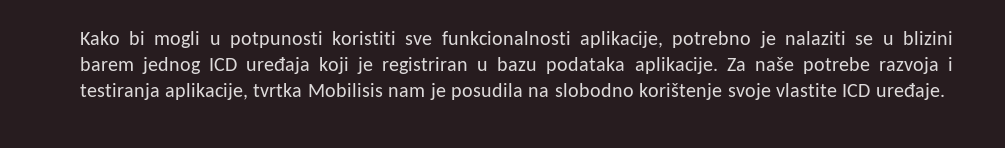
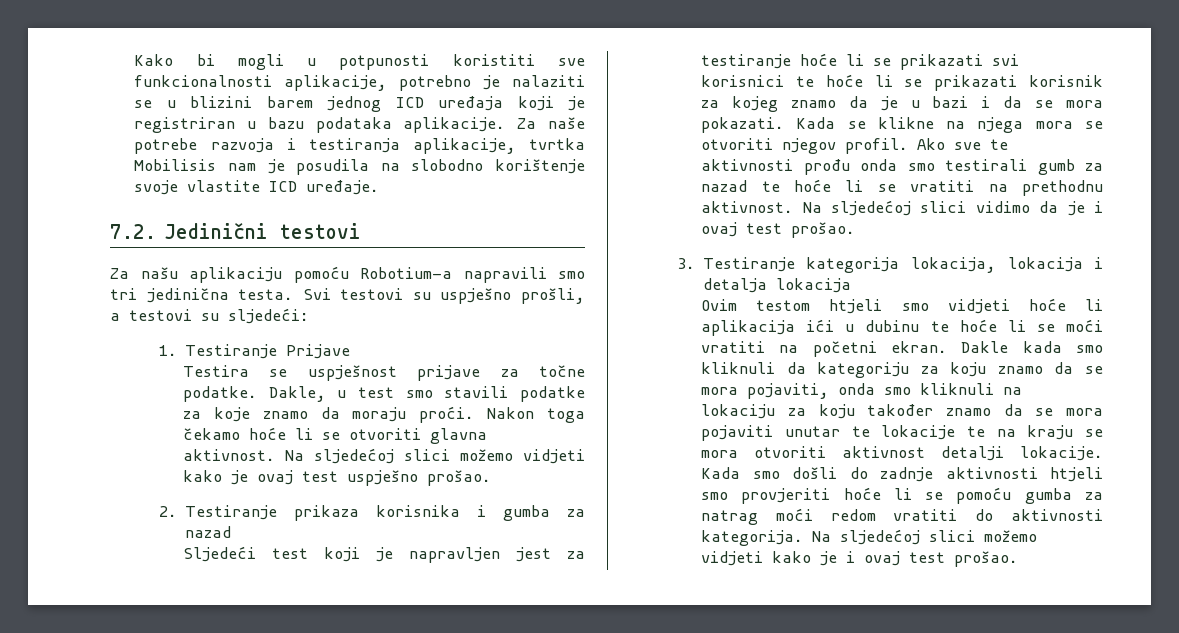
(945, 91) none -> [110,223,362,239] [110,266,585,283] [110,288,585,304] [110,308,309,324] [158,344,350,359] [183,365,585,381] [183,386,585,402] [183,406,585,423] [183,427,488,444] [183,448,585,464] [183,470,492,486] [158,505,586,521] [184,526,231,538] [183,546,585,563] [701,53,1020,70] [701,74,1103,91] [701,96,1103,112] [701,117,1103,133] [701,138,1009,154] [701,159,1103,175] [701,179,1103,196] [701,200,1103,216] [701,222,856,238] [676,257,1103,273] [702,278,851,293] [701,298,1103,314] [701,319,1103,336] [701,341,1103,357] [701,362,1103,378] [701,383,1023,399] [701,404,1103,419] [701,425,1103,441] [701,446,1103,461] [701,467,1103,482] [701,487,1103,504] [701,508,1103,525] [701,529,1038,546] [701,551,1019,567] // 7.2. Jedinični testovi // Za našu aplikaciju pomoću Robotium-a napravili smo tri jedinična testa. Svi testovi su uspješno prošli, a testovi su sljedeći: // 1. Testiranje Prijave // Testira se uspješnost prijave za točne podatke. Dakle, u test smo stavili podatke za koje znamo da moraju proći. Nakon toga čekamo hoće li se otvoriti glavna aktivnost. Na sljedećoj slici možemo vidjeti kako je ovaj test uspješno prošao. // 2. Testiranje prikaza korisnika i gumba za nazad // Sljedeći test koji je napravljen jest za testiranje hoće li se prikazati svi korisnici te hoće li se prikazati korisnik za kojeg znamo da je u bazi i da se mora pokazati. Kada se klikne na njega mora se otvoriti njegov profil. Ako sve te aktivnosti prođu onda smo testirali gumb za nazad te hoće li se vratiti na prethodnu aktivnost. Na sljedećoj slici vidimo da je i ovaj test prošao. // 3. Testiranje kategorija lokacija, lokacija i detalja lokacija // Ovim testom htjeli smo vidjeti hoće li aplikacija ići u dubinu te hoće li se moći vratiti na početni ekran. Dakle kada smo kliknuli da kategoriju za koju znamo da se mora pojaviti, onda smo kliknuli na lokaciju za koju također znamo da se mora pojaviti unutar te lokacije te na kraju se mora otvoriti aktivnost detalji lokacije. Kada smo došli do zadnje aktivnosti htjeli smo provjeriti hoće li se pomoću gumba za natrag moći redom vratiti do aktivnosti kategorija. Na sljedećoj slici možemo vidjeti kako je i ovaj test prošao.

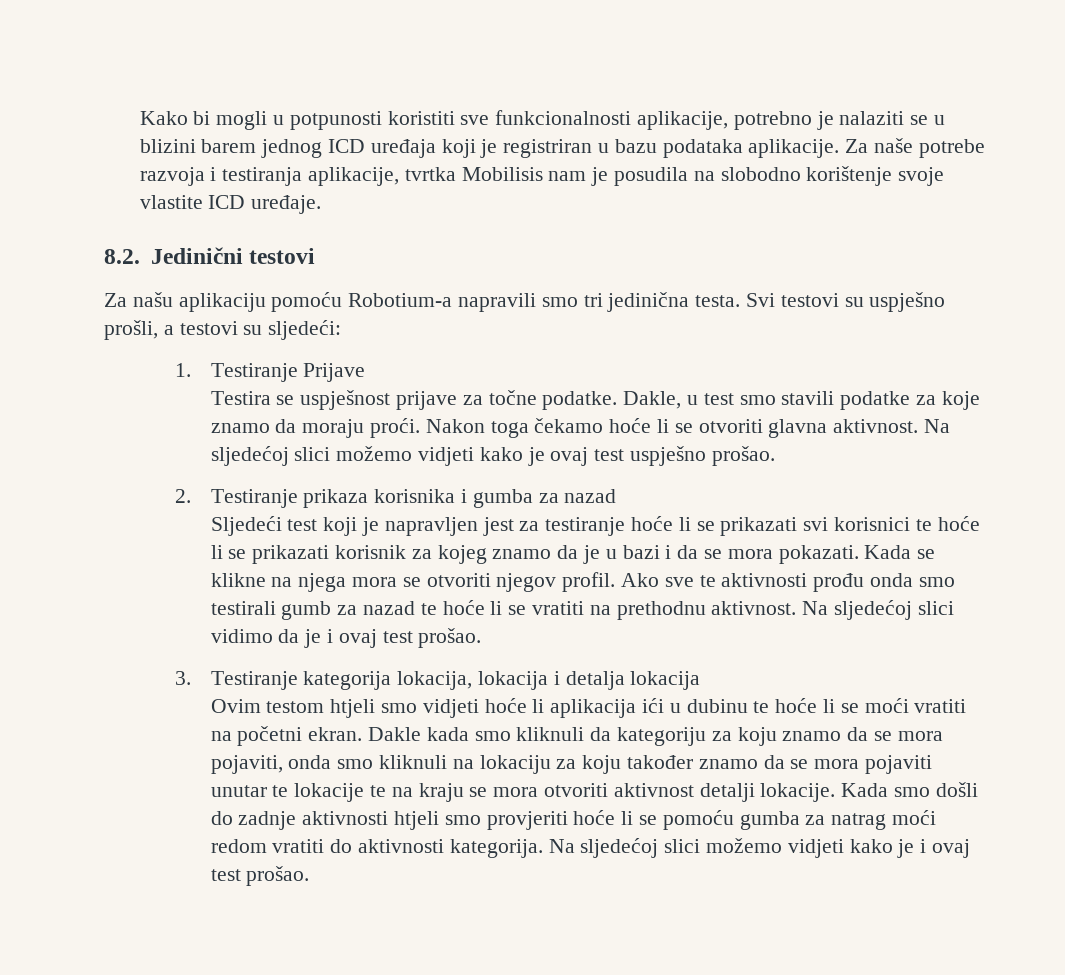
[110,224,156,239] 7.2. -> [104,249,140,264] 8.2.

